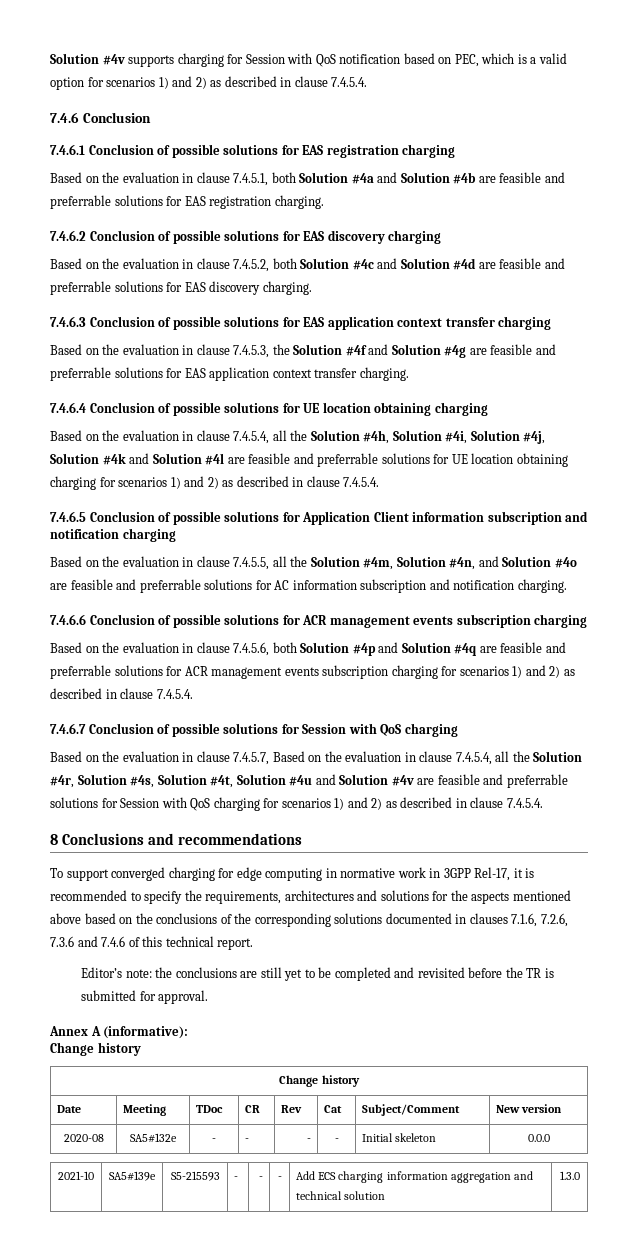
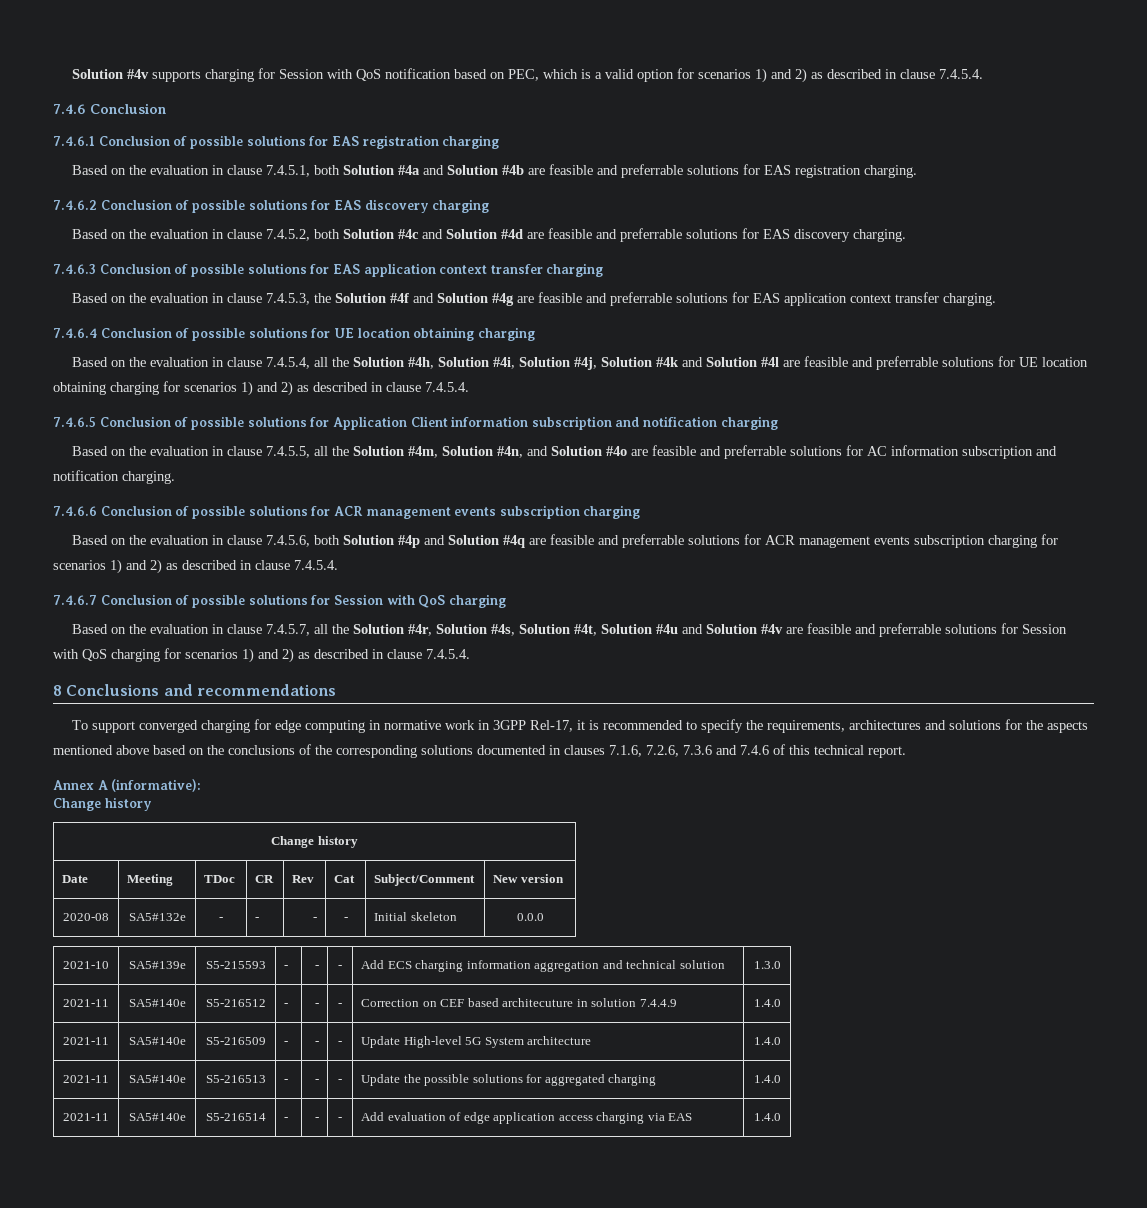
[272,751,492,765] Based on the evaluation in clause 7.4.5.4, -> (311, 630) none
[81,967,554,981] [81,990,209,1004] // Editor’s note: the conclusions are still yet to be completed and revisited before the TR is submitted for approval. -> (906, 752) none
(580, 1175) none -> [63,999,109,1007] [128,999,186,1007] [205,999,266,1007] [284,1003,289,1007] [314,1003,319,1007] [338,1003,342,1007] [361,998,677,1007] [753,999,781,1007] [63,1037,109,1045] [128,1037,186,1045] [205,1037,266,1045] [284,1041,289,1045] [314,1041,319,1045] [338,1041,342,1045] [361,1036,592,1048] [753,1037,781,1045] [63,1075,109,1083] [128,1075,186,1083] [205,1075,266,1083] [284,1079,289,1083] [314,1079,319,1083] [338,1079,342,1083] [361,1074,657,1086] [753,1075,781,1083] [63,1113,109,1121] [128,1113,186,1121] [205,1113,266,1121] [284,1117,289,1121] [314,1117,319,1121] [338,1117,342,1121] [361,1112,693,1124] [753,1113,781,1121] // 2021-11 | SA5#140e | S5-216512 | - | - | - | Correction on CEF based architecuture in solution 7.4.4.9 | 1.4.0 // 2021-11 | SA5#140e | S5-216509 | - | - | - | Update High-level 5G System architecture | 1.4.0 // 2021-11 | SA5#140e | S5-216513 | - | - | - | Update the possible solutions for aggregated charging | 1.4.0 // 2021-11 | SA5#140e | S5-216514 | - | - | - | Add evaluation of edge application access charging via EAS | 1.4.0

